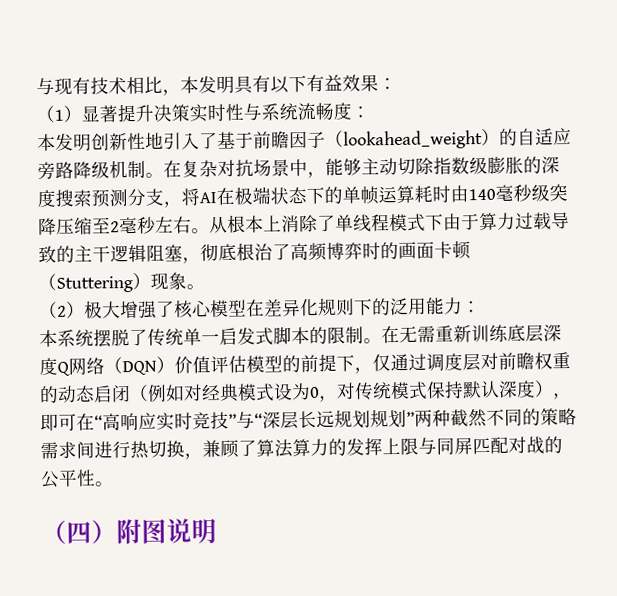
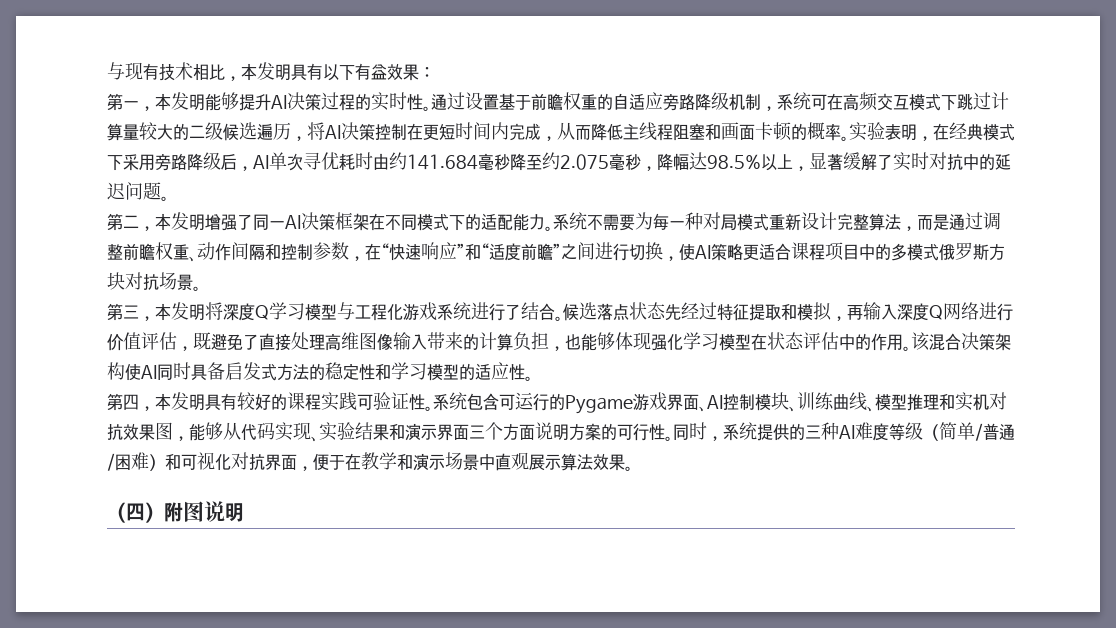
[36,102,370,124] [37,128,500,152] （1）显著提升决策实时性与系统流畅度： // 本发明创新性地引入了基于前瞻因子（lookahead_weight） -> [107,92,597,111] 第一，本发明能够提升AI决策过程的实时性。通过设置基于前瞻权重
[145,156,560,179] [37,184,568,208] [38,212,570,236] [38,240,471,264] [38,272,205,293] [39,297,481,320] [39,324,562,348] [39,352,571,376] [39,380,572,404] [40,407,577,432] [40,436,563,460] [40,469,96,489] 。在复杂对抗场景中，能够主动切除指数级膨胀的深度搜索预测分支，将AI在极端状态下的单帧运算耗时由140毫秒级突降压缩至2毫秒左右。从根本上消除了单线程模式下由于算力过载导致的主干逻辑阻塞，彻底根治了高频博弈时的画面卡顿（Stuttering）现象。 // （2）极大增强了核心模型在差异化规则下的泛用能力： // 本系统摆脱了传统单一启发式脚本的限制。在无需重新训练底层深度Q网络（DQN）价值评估模型的前提下，仅通过调度层对前瞻权重的动态启闭（例如对经典模式设为0，对传统模式保持默认深度），即可在“高响应实时竞技”与“深层长远规划规划”两种截然不同的策略需求间进行热切换，兼顾了算法算力的发挥上限与同屏匹配对战的公平性 -> [761,92,1009,111] [107,122,1015,141] [107,152,1011,171] [107,182,169,201] [107,212,1001,231] [107,242,1005,262] [107,272,201,291] [107,302,1013,321] [107,332,1011,351] [107,362,533,381] [107,392,1007,414] [107,422,1015,442] [107,452,625,471] ，系统可在高频交互模式下跳过计算量较大的二级候选遍历，将AI决策控制在更短时间内完成，从而降低主线程阻塞和画面卡顿的概率。实验表明，在经典模式下采用旁路降级后，AI单次寻优耗时由约141.684毫秒降至约2.075毫秒，降幅达98.5%以上，显著缓解了实时对抗中的延迟问题。 // 第二，本发明增强了同一AI决策框架在不同模式下的适配能力。系统不需要为每一种对局模式重新设计完整算法，而是通过调整前瞻权重、动作间隔和控制参数，在“快速响应”和“适度前瞻”之间进行切换，使AI策略更适合课程项目中的多模式俄罗斯方块对抗场景。 // 第三，本发明将深度Q学习模型与工程化游戏系统进行了结合。候选落点状态先经过特征提取和模拟，再输入深度Q网络进行价值评估，既避免了直接处理高维图像输入带来的计算负担，也能够体现强化学习模型在状态评估中的作用。该混合决策架构使AI同时具备启发式方法的稳定性和学习模型的适应性。 // 第四，本发明具有较好的课程实践可验证性。系统包含可运行的Pygame游戏界面、AI控制模块、训练曲线、模型推理和实机对抗效果图，能够从代码实现、实验结果和演示界面三个方面说明方案的可行性。同时，系统提供的三种AI难度等级（简单/普通/困难）和可视化对抗界面，便于在教学和演示场景中直观展示算法效果

